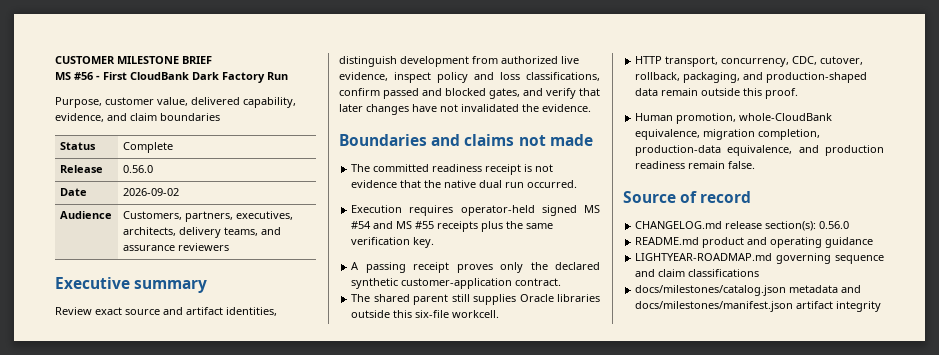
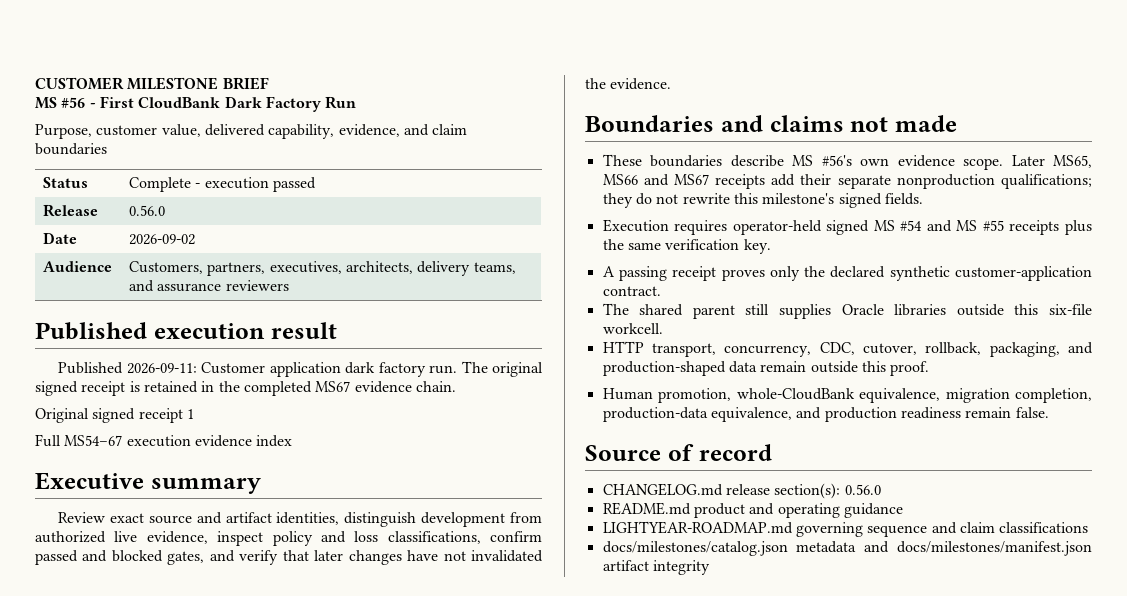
(174, 147) none -> [195,177,317,192] - execution passed
(230, 247) none -> [35,322,337,340] [58,361,544,377] [35,381,456,396] [35,408,194,423] [35,434,293,447] // Published execution result // Published 2026-09-11: Customer application dark factory run. The original signed receipt is retained in the completed MS67 evidence chain. // Original signed receipt 1 // Full MS54–67 execution evidence index
[351,164,554,175] [351,180,578,188] The committed readiness receipt is not evidence that the native dual run occurred. -> [602,154,1092,170] [602,174,1092,189] [602,193,923,208] These boundaries describe MS #56's own evidence scope. Later MS65, MS66 and MS67 receipts add their separate nonproduction qualifications; they do not rewrite this milestone's signed fields.

